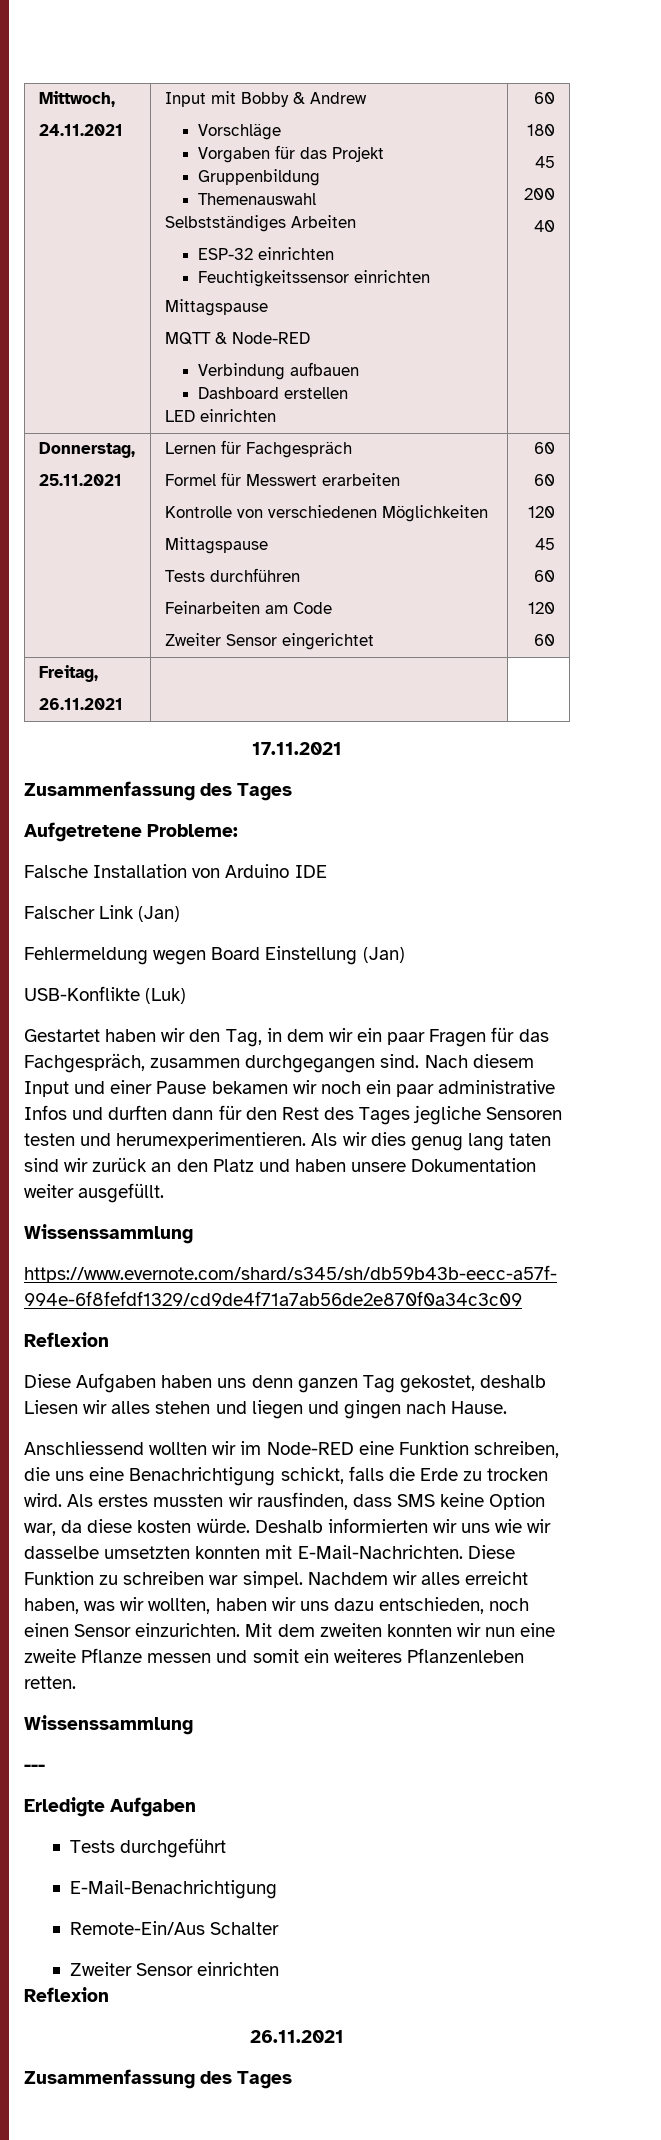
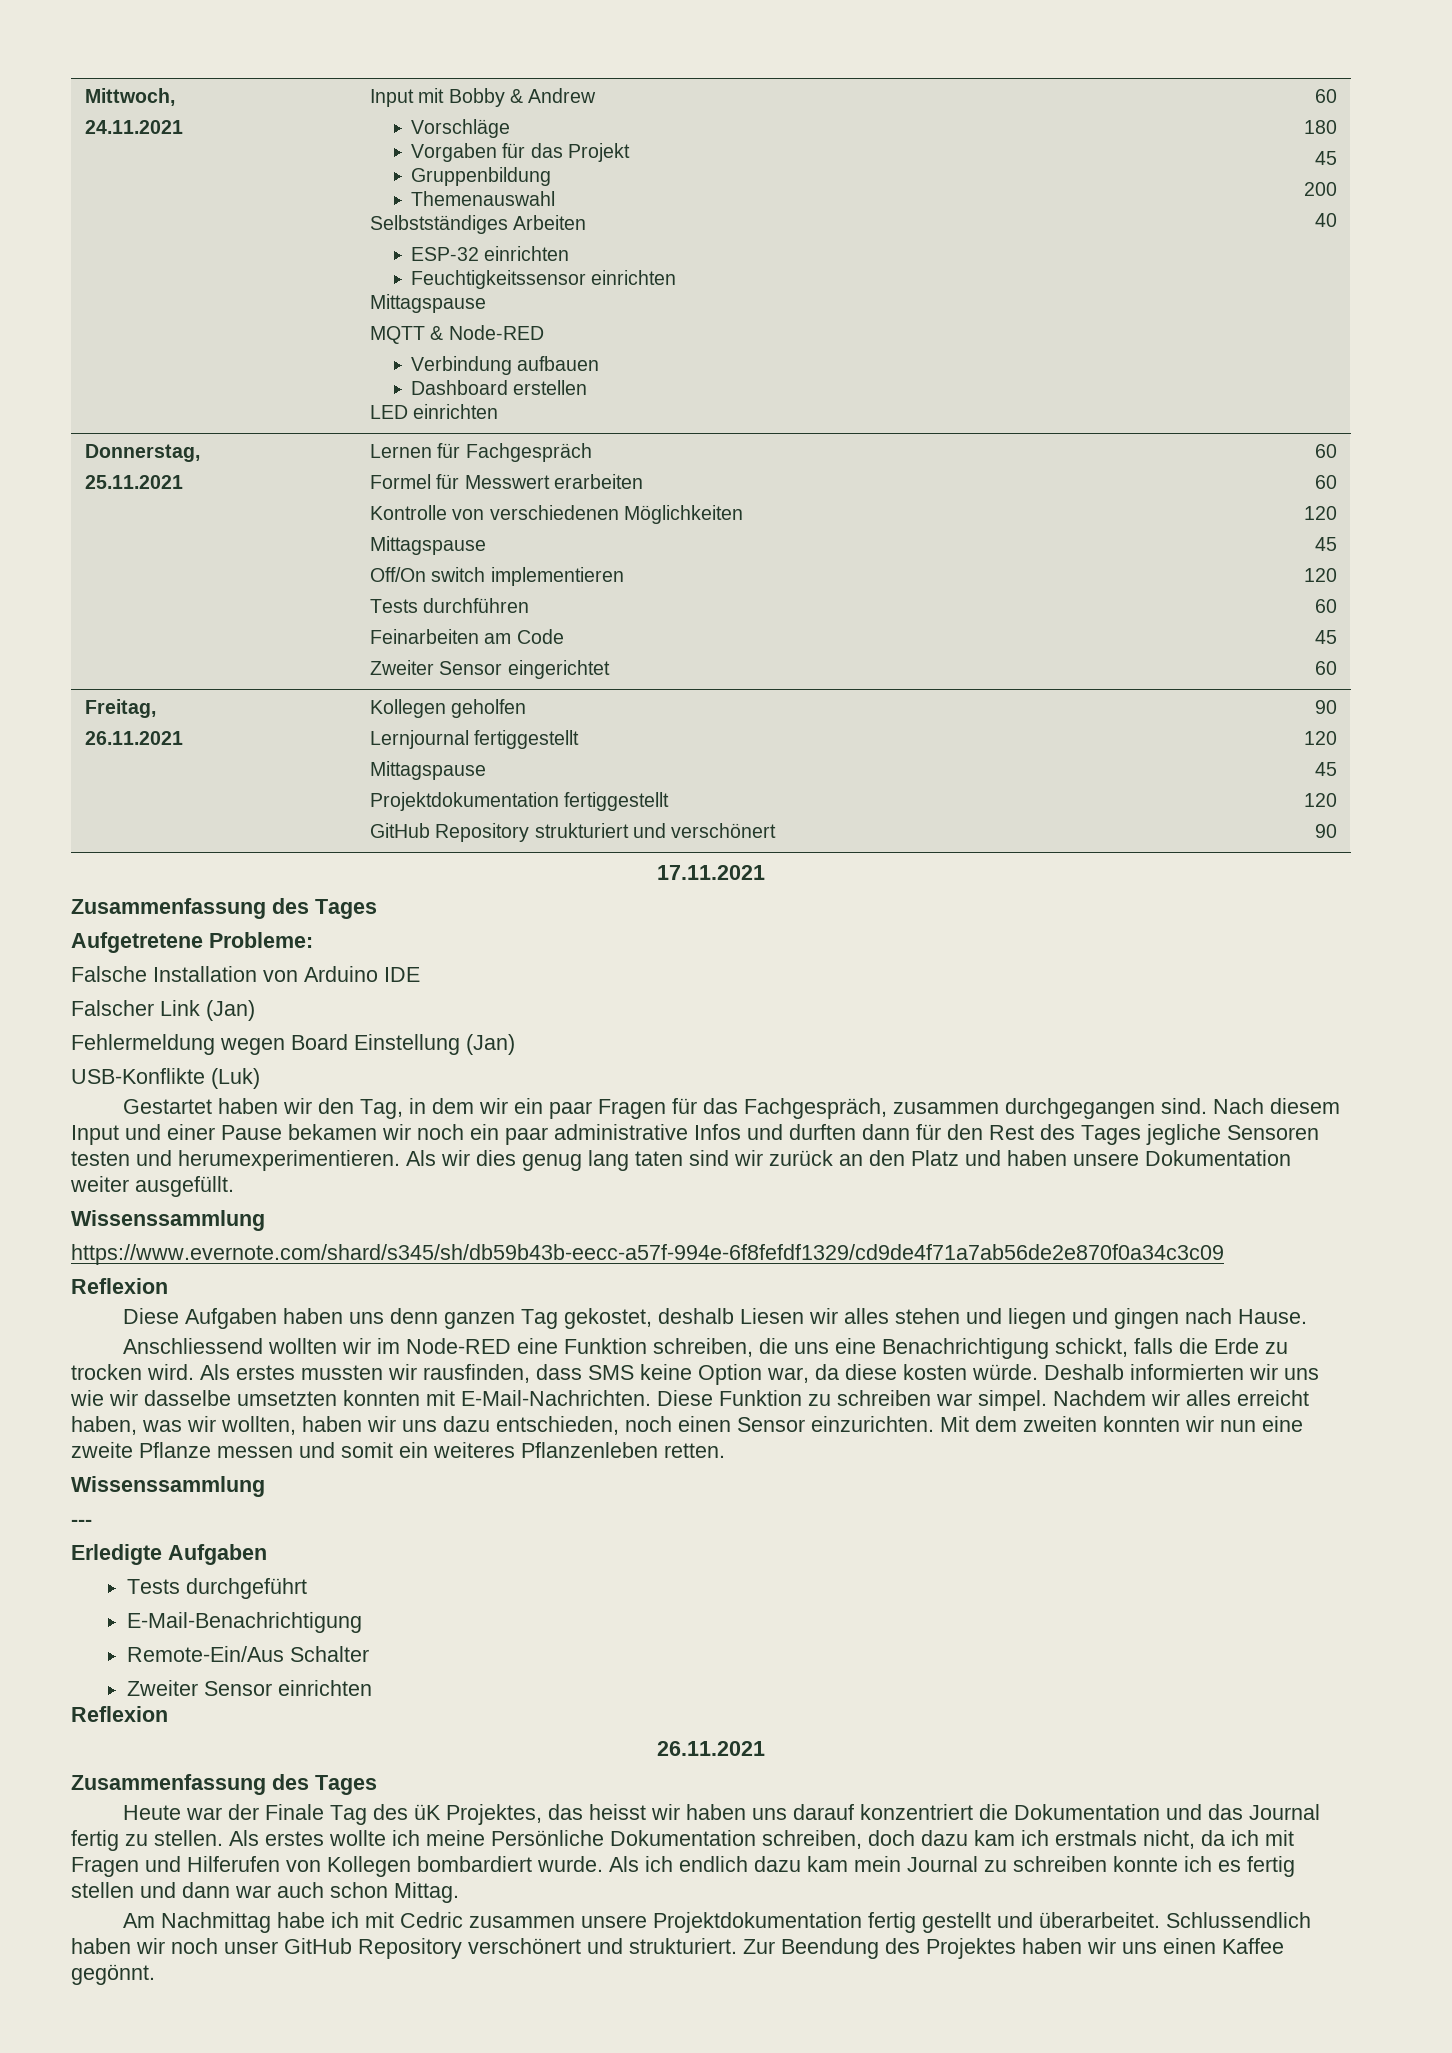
(268, 545) none -> [370,567,624,586] // Off/On switch implementieren
[534,570,556,582] [528,602,556,614] // 60 // 120 -> [1303,568,1337,582] [1314,599,1337,613] [1314,630,1337,644] // 120 // 60 // 45
(123, 704) | -> [370,699,527,718] [370,730,580,749] [370,761,487,780] [370,792,670,811] [370,823,777,842] [1314,700,1337,714] [1303,731,1337,745] [1314,762,1337,776] [1303,793,1337,807] [1314,824,1337,838] Kollegen geholfen // Lernjournal fertiggestellt // Mittagspause // Projektdokumentation fertiggestellt // GitHub Repository strukturiert und verschönert | 90 // 120 // 45 // 120 // 90
(293, 2080) none -> [123,1804,1321,1825] [71,1830,1294,1851] [71,1856,1295,1877] [71,1882,459,1903] [123,1912,1312,1933] [71,1938,1284,1959] [71,1964,155,1985] // Heute war der Finale Tag des üK Projektes, das heisst wir haben uns darauf konzentriert die Dokumentation und das Journal fertig zu stellen. Als erstes wollte ich meine Persönliche Dokumentation schreiben, doch dazu kam ich erstmals nicht, da ich mit Fragen und Hilferufen von Kollegen bombardiert wurde. Als ich endlich dazu kam mein Journal zu schreiben konnte ich es fertig stellen und dann war auch schon Mittag. // Am Nachmittag habe ich mit Cedric zusammen unsere Projektdokumentation fertig gestellt und überarbeitet. Schlussendlich haben wir noch unser GitHub Repository verschönert und strukturiert. Zur Beendung des Projektes haben wir uns einen Kaffee gegönnt.

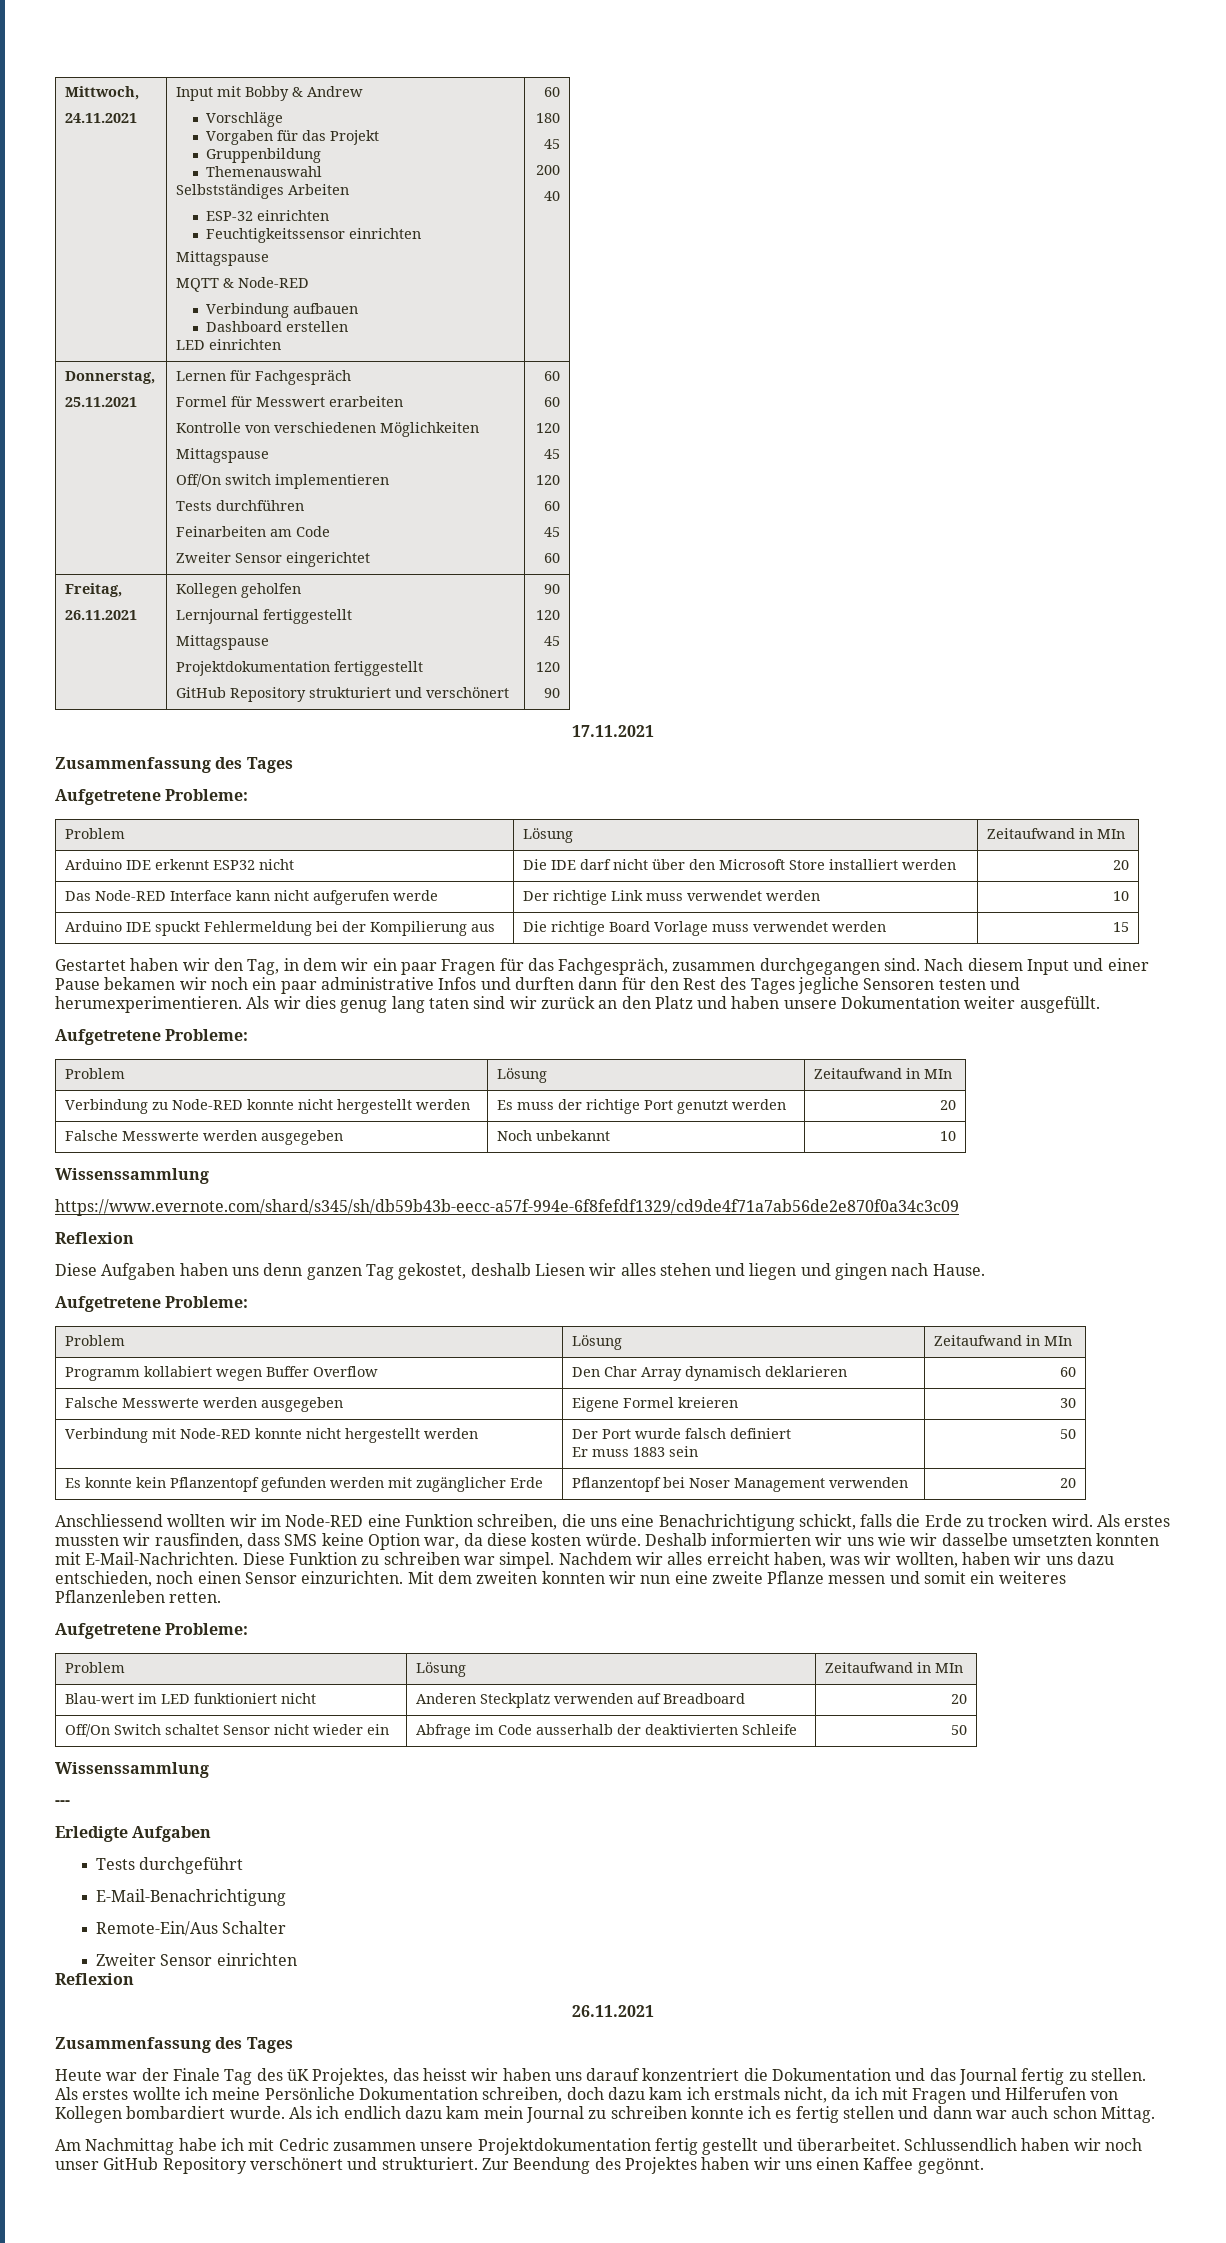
[71,966,420,982] [71,1000,255,1021] [71,1034,515,1055] [71,1068,260,1089] // Falsche Installation von Arduino IDE // Falscher Link (Jan) // Fehlermeldung wegen Board Einstellung (Jan) // USB-Konflikte (Luk) -> [65,828,126,839] [523,828,574,843] [987,828,1126,839] [65,859,295,870] [523,859,957,870] [1112,860,1129,870] [65,890,439,905] [523,890,821,905] [1112,891,1129,901] [65,921,496,936] [523,921,887,936] [1112,922,1129,932] // Problem | Lösung | Zeitaufwand in MIn // Arduino IDE erkennt ESP32 nicht | Die IDE darf nicht über den Microsoft Store installiert werden | 20 // Das Node-RED Interface kann nicht aufgerufen werde | Der richtige Link muss verwendet werden | 10 // Arduino IDE spuckt Fehlermeldung bei der Kompilierung aus | Die richtige Board Vorlage muss verwendet werden | 15
(234, 1186) none -> [55,1029,249,1045] [65,1068,126,1079] [497,1068,548,1083] [814,1068,953,1079] [65,1099,471,1114] [497,1099,787,1114] [939,1100,956,1110] [65,1130,344,1145] [497,1130,611,1141] [939,1131,956,1141] // Aufgetretene Probleme: // Problem | Lösung | Zeitaufwand in MIn // Verbindung zu Node-RED konnte nicht hergestellt werden | Es muss der richtige Port genutzt werden | 20 // Falsche Messwerte werden ausgegeben | Noch unbekannt | 10
(1308, 1316) none -> [55,1296,249,1312] [65,1335,126,1346] [572,1335,623,1350] [934,1335,1073,1346] [65,1366,379,1381] [572,1366,848,1381] [1059,1367,1076,1377] [65,1397,344,1412] [572,1397,739,1412] [1059,1398,1076,1408] [65,1428,479,1443] [572,1428,792,1439] [572,1446,699,1457] [1059,1429,1076,1439] [65,1477,544,1492] [572,1477,909,1492] [1059,1478,1076,1488] // Aufgetretene Probleme: // Problem | Lösung | Zeitaufwand in MIn // Programm kollabiert wegen Buffer Overflow | Den Char Array dynamisch deklarieren | 60 // Falsche Messwerte werden ausgegeben | Eigene Formel kreieren | 30 // Verbindung mit Node-RED konnte nicht hergestellt werden | Der Port wurde falsch definiert // Er muss 1883 sein | 50 // Es konnte kein Pflanzentopf gefunden werden mit zugänglicher Erde | Pflanzentopf bei Noser Management verwenden | 20
(725, 1450) none -> [55,1623,249,1639] [65,1662,126,1673] [416,1662,467,1677] [825,1662,964,1673] [65,1693,317,1704] [416,1693,746,1708] [950,1694,967,1704] [65,1724,390,1737] [416,1724,798,1739] [950,1725,967,1735] // Aufgetretene Probleme: // Problem | Lösung | Zeitaufwand in MIn // Blau-wert im LED funktioniert nicht | Anderen Steckplatz verwenden auf Breadboard | 20 // Off/On Switch schaltet Sensor nicht wieder ein | Abfrage im Code ausserhalb der deaktivierten Schleife | 50

